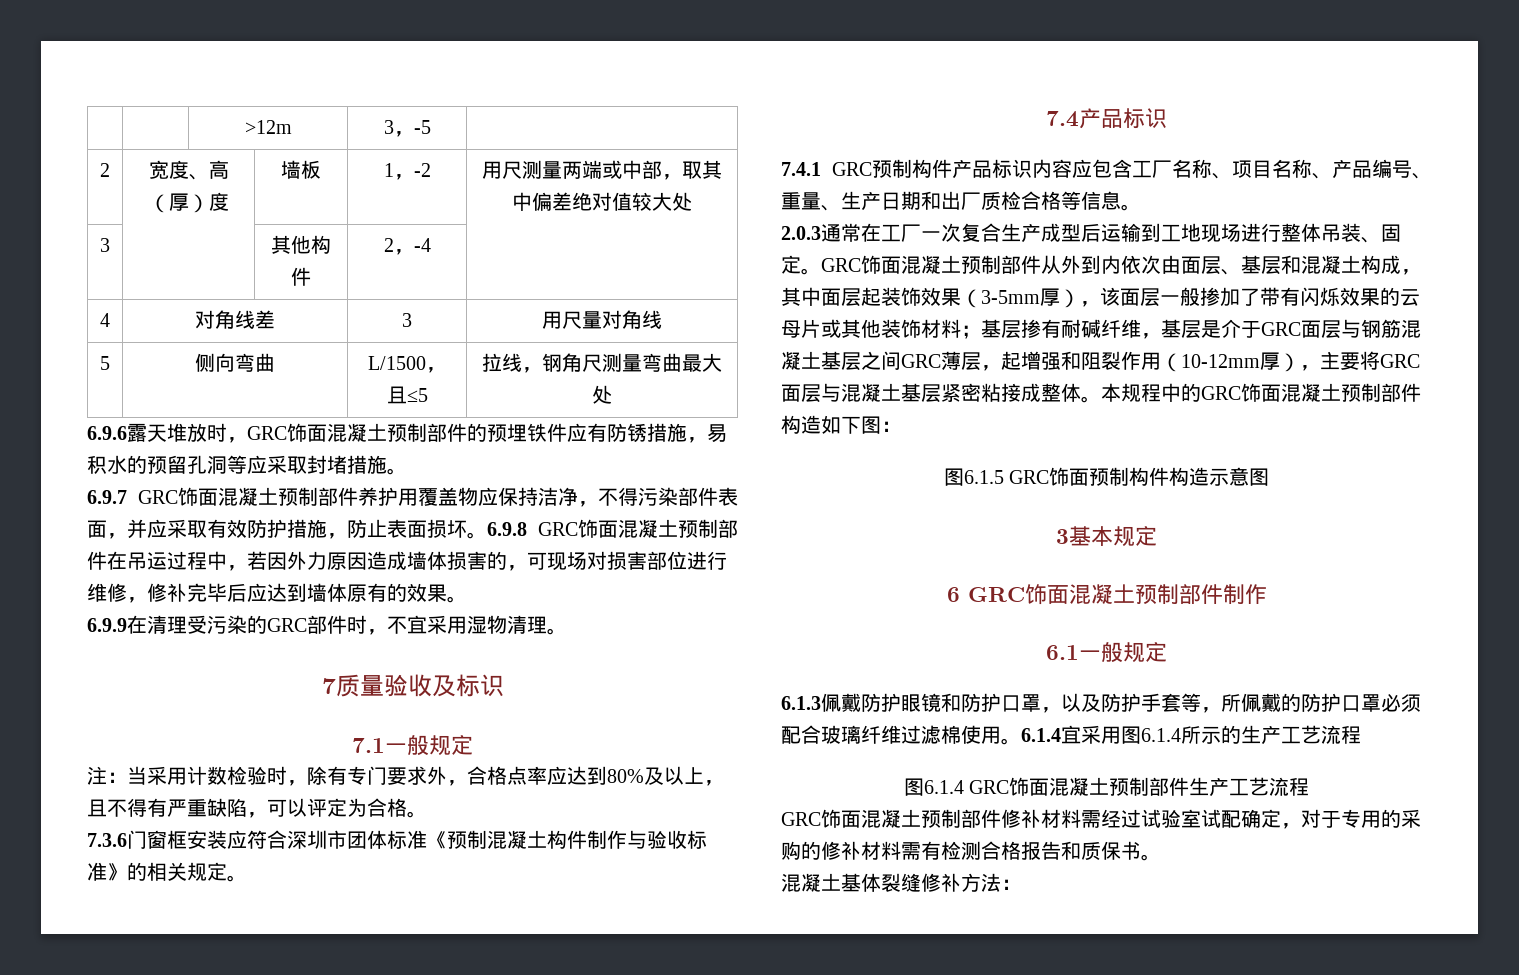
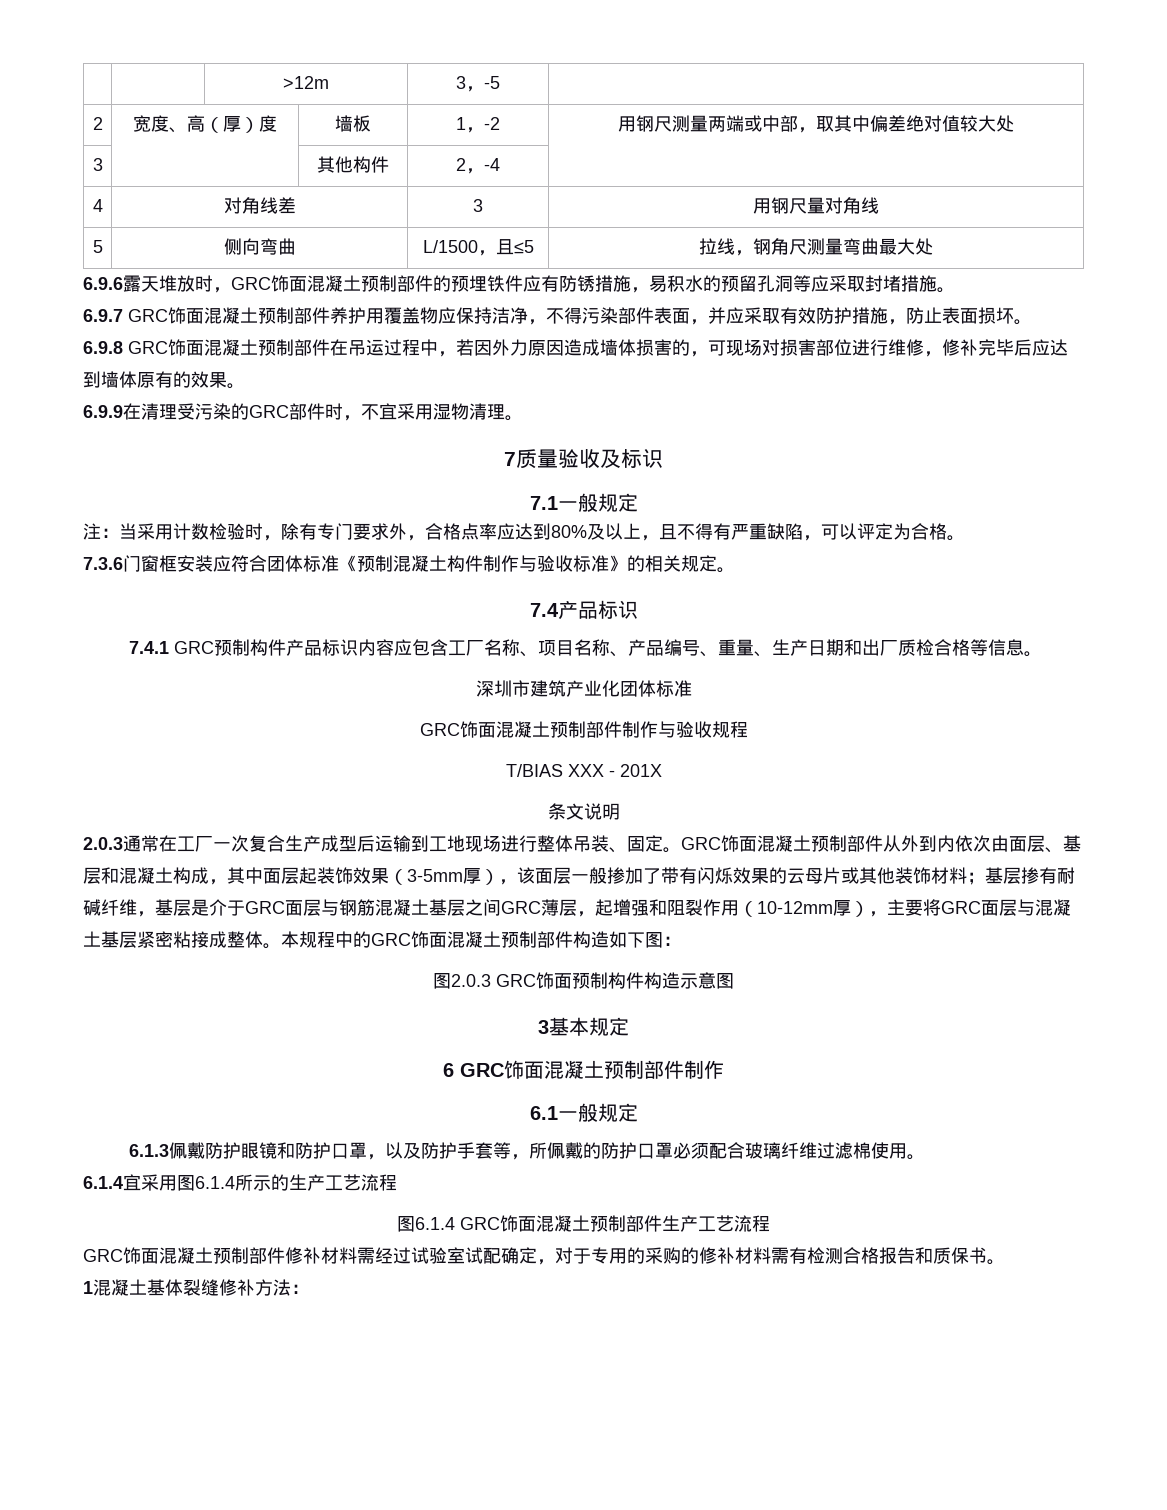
(502, 170) none -> [636,115,654,132] 钢
(562, 320) none -> [771,197,789,214] 钢
(487, 535) none -> (1032, 322) //
[287,830,347,849] 深圳市 -> (267, 563) none
(1141, 207) none -> [475,680,692,697] [419,721,748,738] [505,764,662,777] [547,803,620,820] // 深圳市建筑产业化团体标准 // GRC饰面混凝土预制部件制作与验收规程 // T/BIAS XXX - 201X // 条文说明
[963,470,1004,484] 6.1.5 -> [451,974,491,987] 2.0.3
(1021, 741) none -> (925, 1157) //
(1161, 857) none -> [83,1281,93,1294] 1

